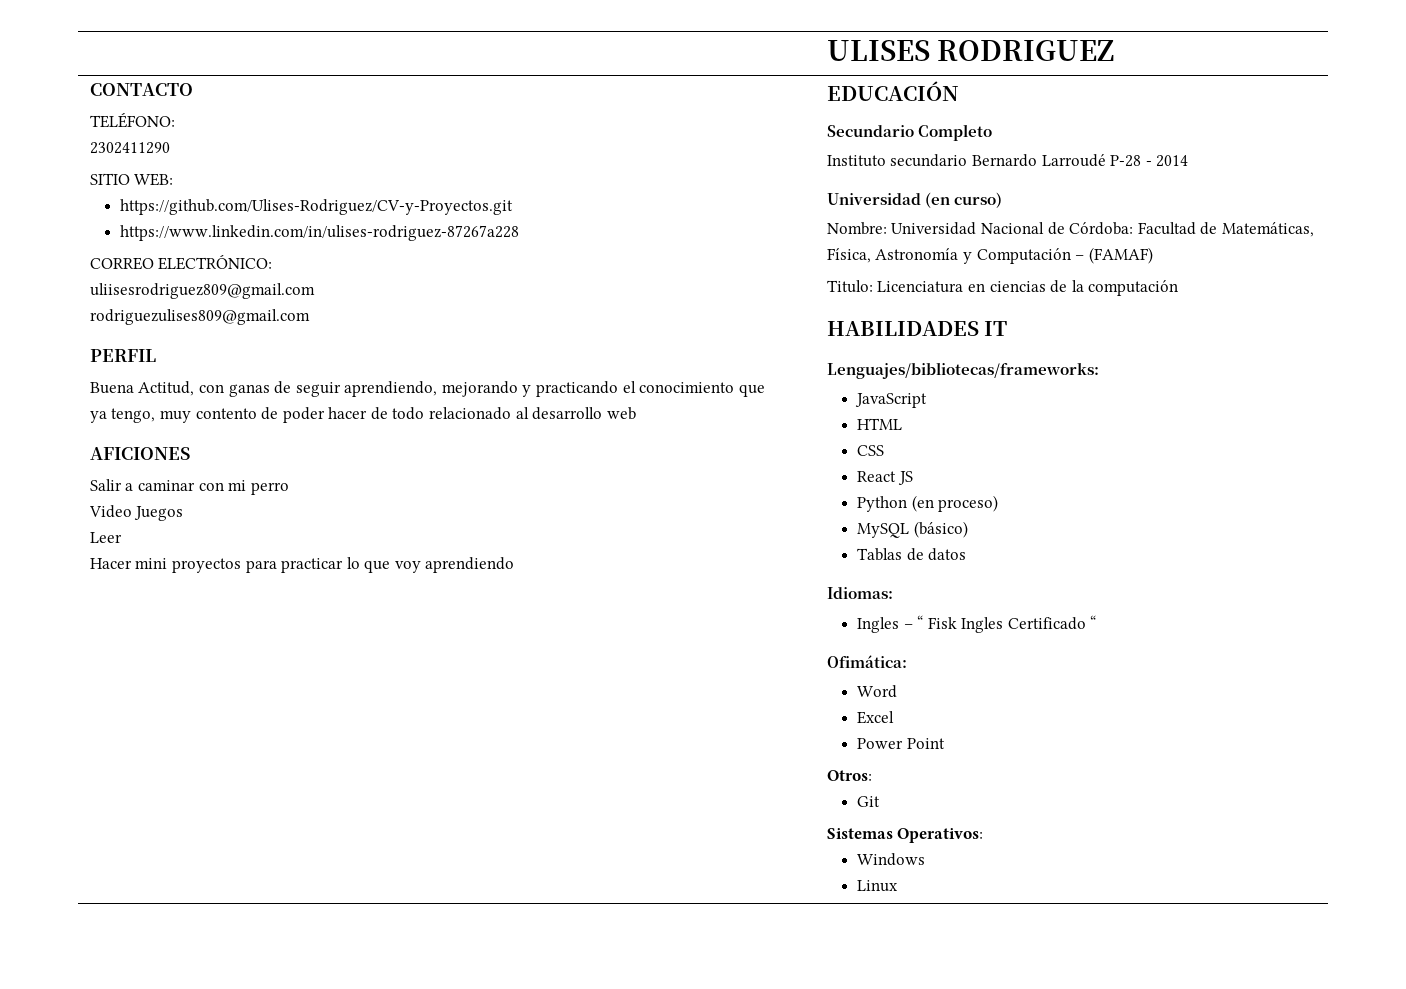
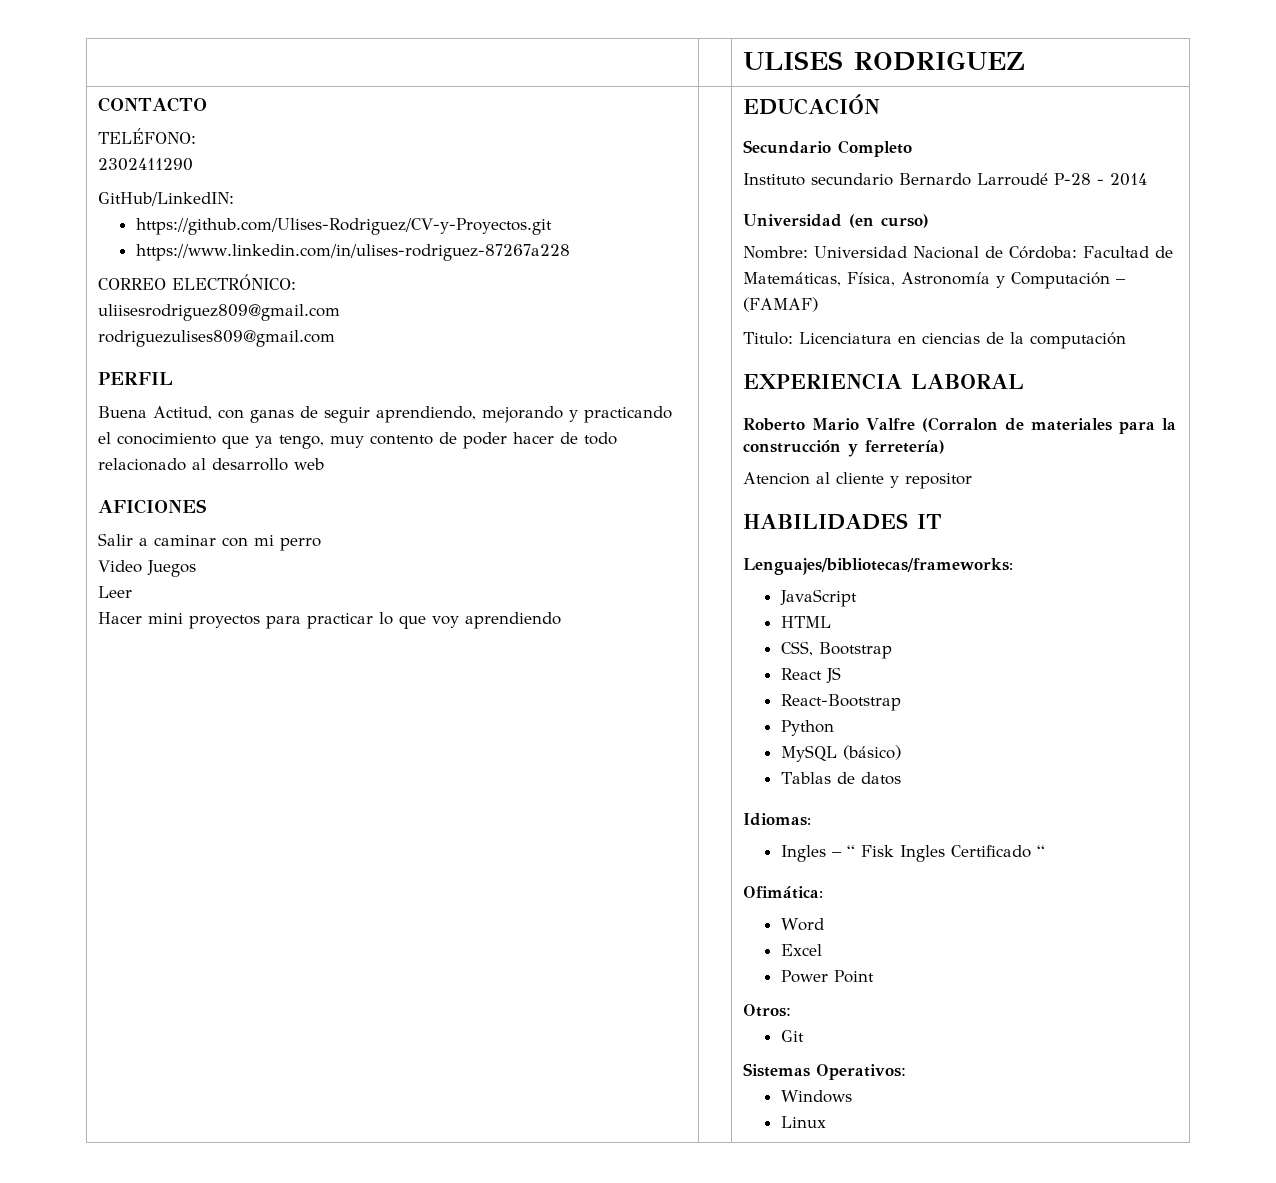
[89,173,174,186] SITIO WEB: -> [97,192,234,206] GitHub/LinkedIN:
(1179, 288) none -> [742,373,1024,390] [742,417,1176,434] [742,440,945,457] [742,472,972,489] // EXPERIENCIA LABORAL // Roberto Mario Valfre (Corralon de materiales para la construcción y ferretería) // Atencion al cliente y repositor
[856,445,884,456] CSS -> [780,641,892,659] CSS, Bootstrap
(913, 478) none -> [780,694,901,711] // React-Bootstrap
[911,495,999,512] (en proceso) -> (834, 728) none

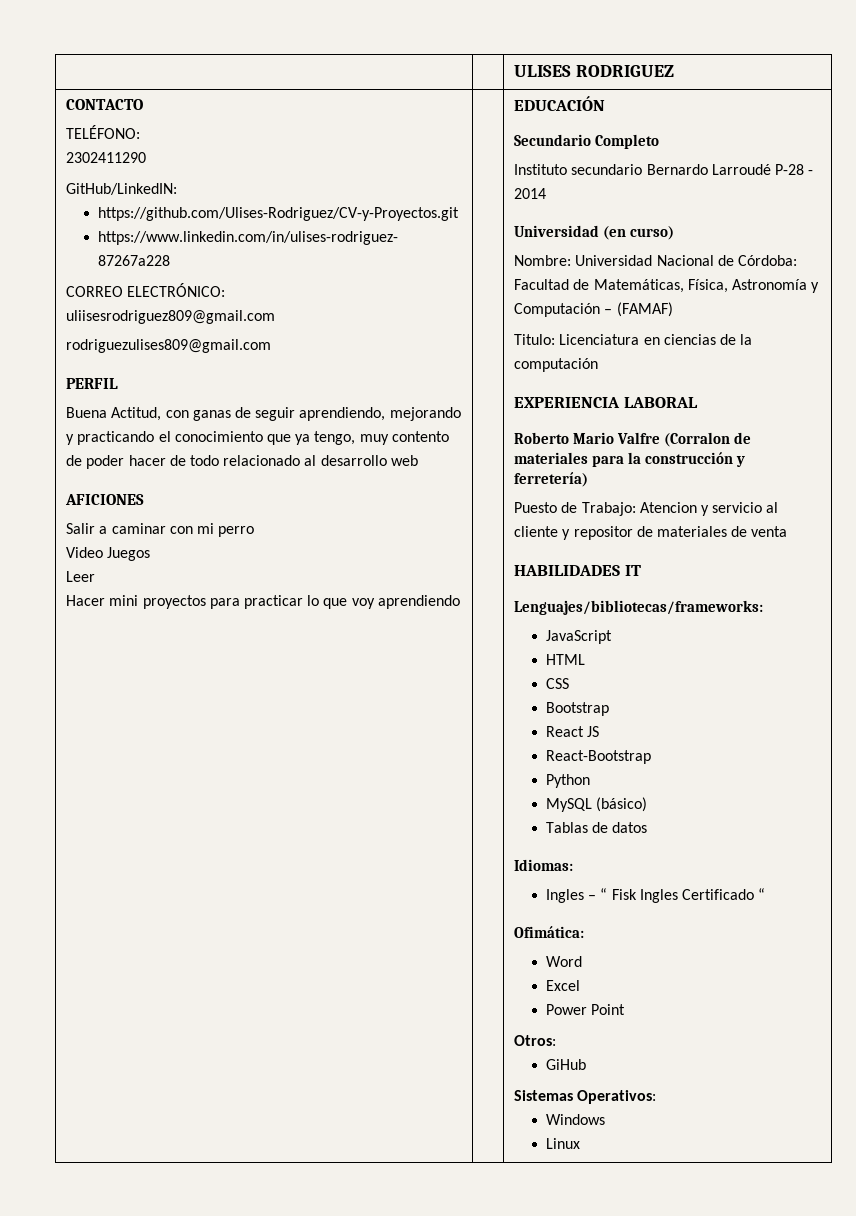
[742,472,810,485] Atencion -> [514,502,763,516] Puesto de Trabajo: Atencion y servicio
(972, 481) none -> [636,526,788,537] de materiales de venta
[780,641,813,656] CSS, -> [546,678,570,689] CSS //
[780,1030,804,1042] Git -> [546,1059,587,1070] GiHub

